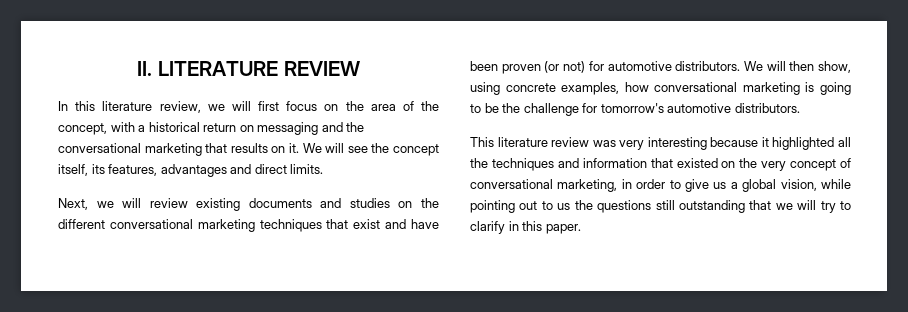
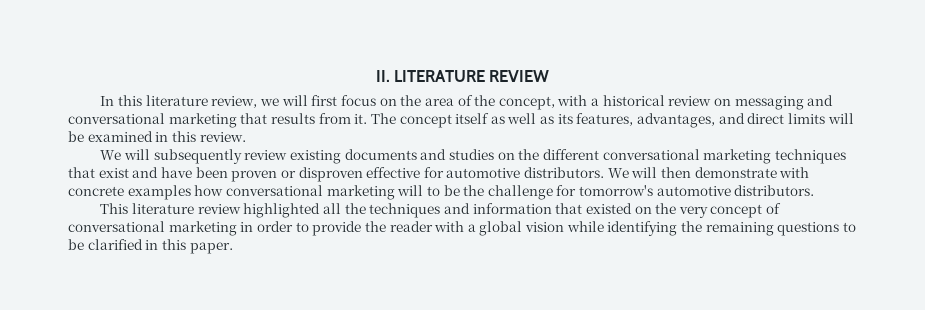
[203,123,237,132] return -> [668,96,712,106] review
[346,122,365,132] the -> (834, 100) none
[271,143,440,156] [58,164,324,177] [58,198,142,210] on it. We will see the concept itself, its features, advantages and direct limits. // Next, we will -> [318,113,854,128] [68,131,246,142] [100,149,242,164] from it. The concept itself as well as its features, advantages, and direct limits will be examined in this review. // We will subsequently
[544,61,586,73] (or not) -> [280,167,421,182] or disproven effective
[818,61,851,73] [470,82,620,95] show, using concrete examples, -> [694,167,810,178] [68,185,191,200] demonstrate with concrete examples
[805,82,851,95] is going -> [397,185,424,196] will
[592,137,769,150] was very interesting because it -> (241, 209) none
[557,179,618,192] marketing, -> [168,221,237,236] marketing
[685,179,851,192] [470,200,851,213] [470,221,505,234] give us a global vision, while pointing out to us the questions still outstanding that we will try to clarify -> [312,221,856,236] [68,239,143,250] provide the reader with a global vision while identifying the remaining questions to be clarified

